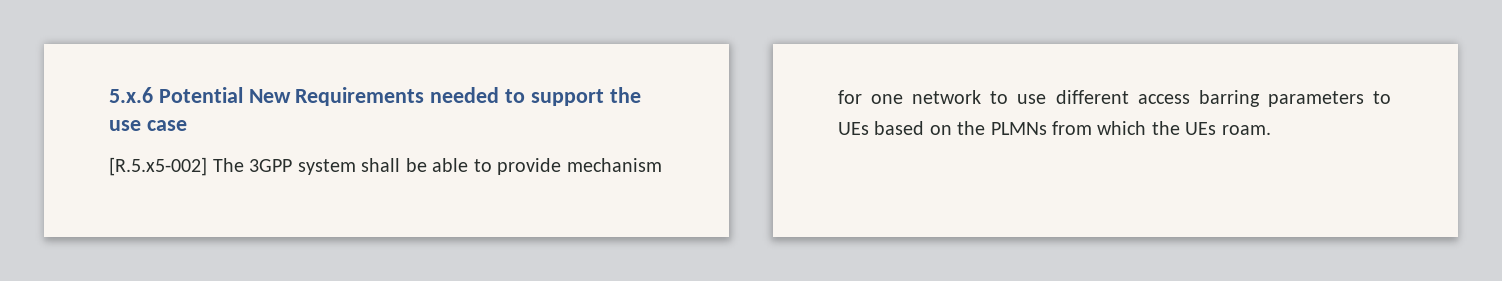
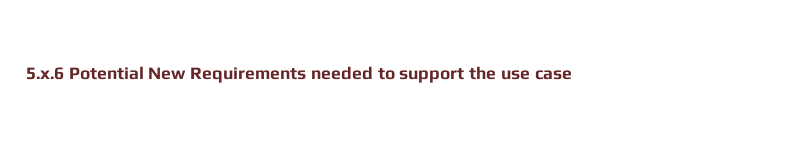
[109,157,662,176] [838,90,1391,107] [838,121,1271,135] // [R.5.x5-002] The 3GPP system shall be able to provide mechanism for one network to use different access barring parameters to UEs based on the PLMNs from which the UEs roam. -> (572, 75) none

